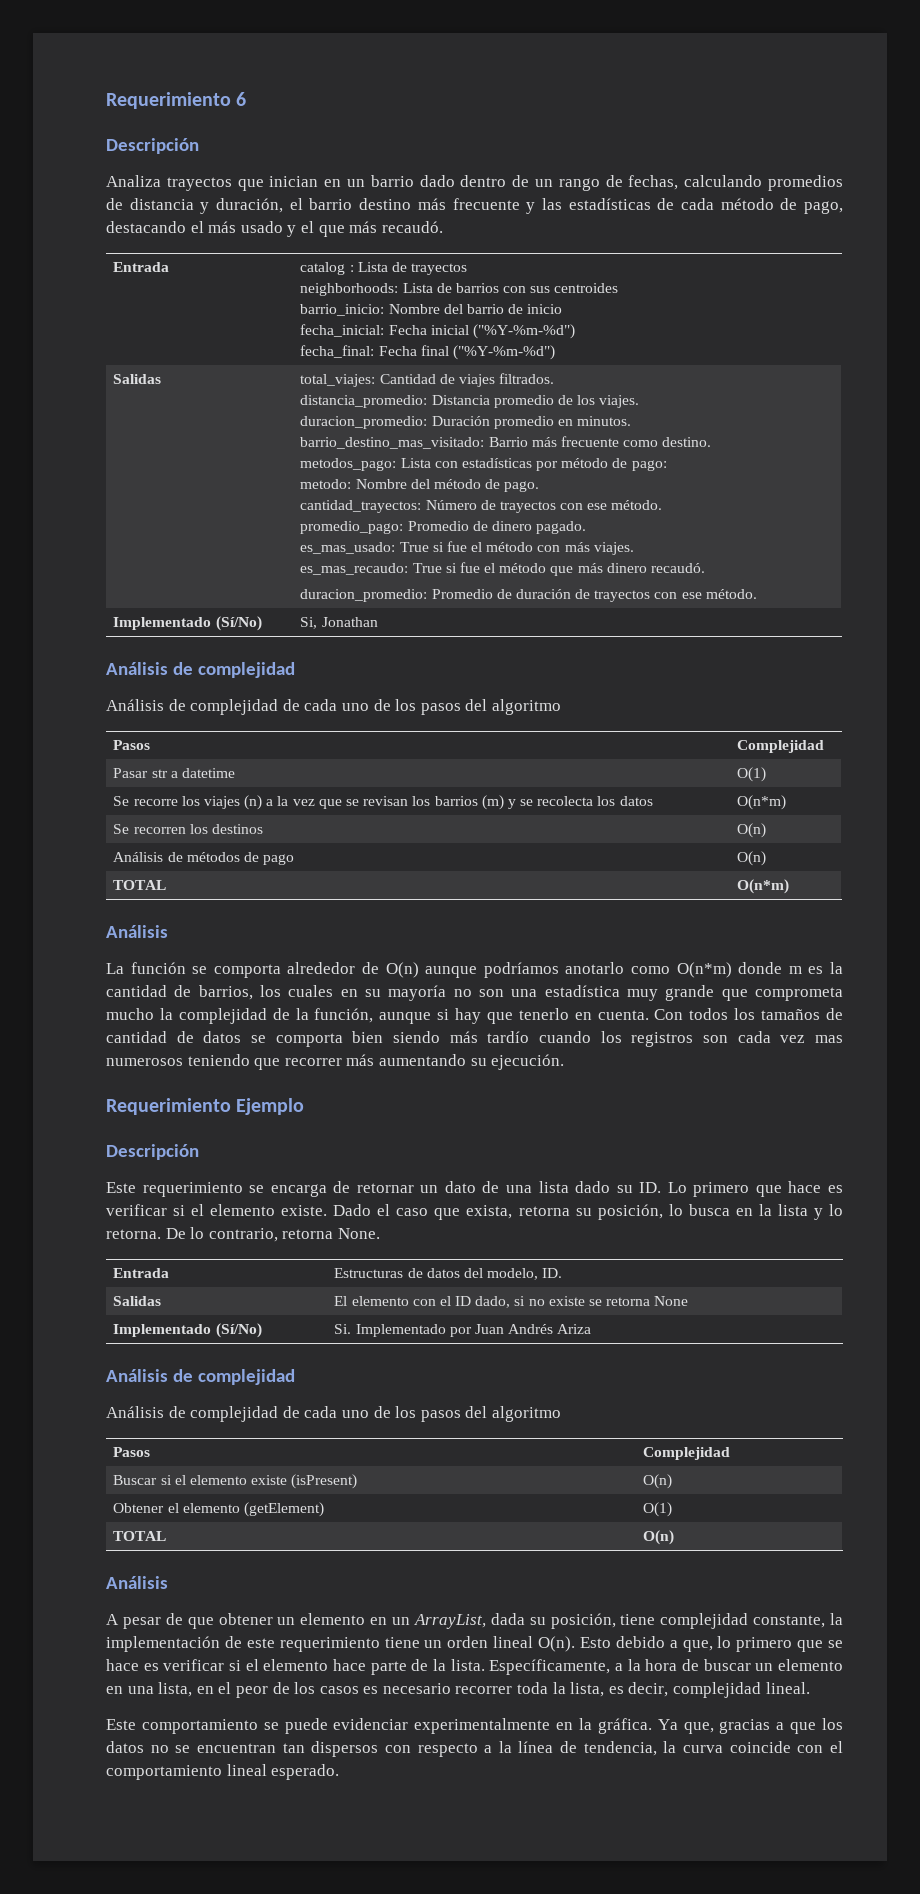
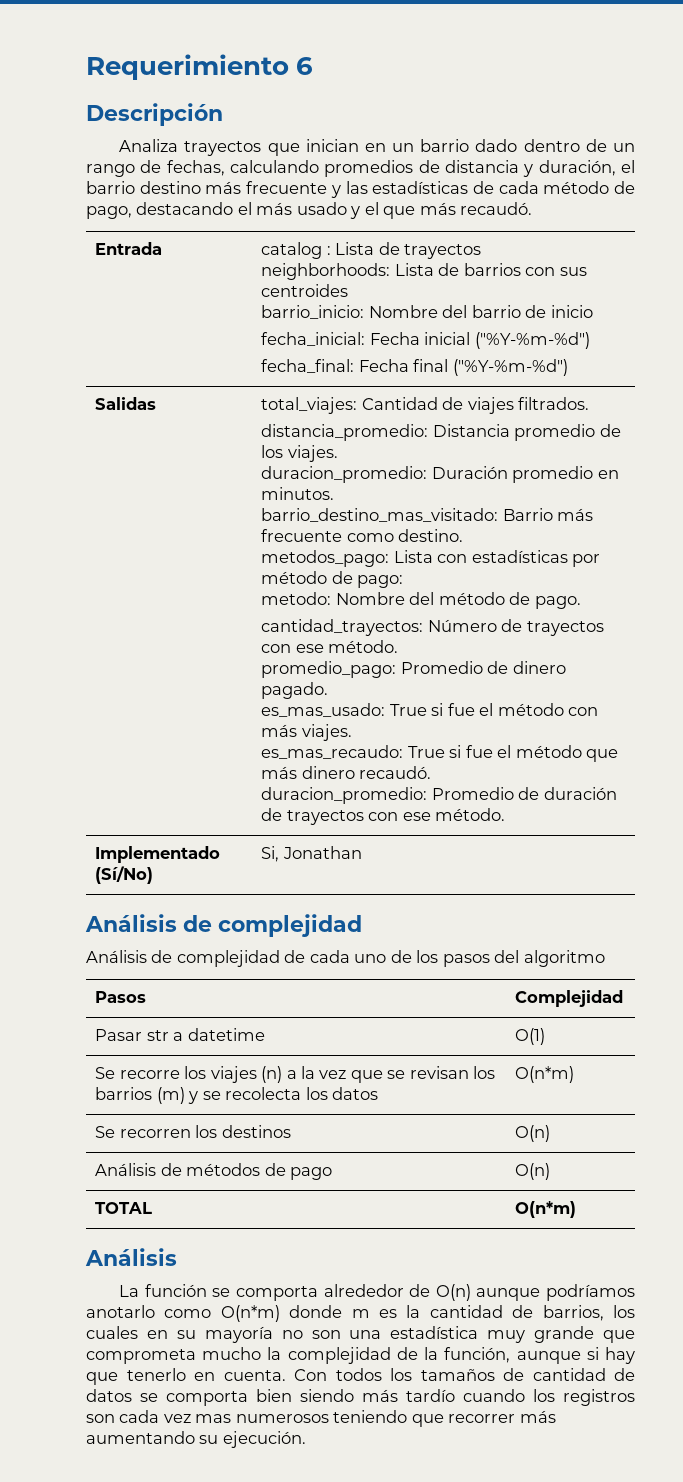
[106,1098,305,1115] [106,1144,199,1160] [106,1181,843,1197] [106,1204,844,1220] [106,1227,380,1242] [113,1268,170,1278] [334,1268,563,1280] [113,1296,162,1306] [334,1296,689,1308] [113,1323,262,1338] [334,1324,592,1337] [106,1369,295,1385] [106,1406,561,1422] [113,1447,151,1457] [643,1447,731,1460] [113,1474,358,1489] [643,1474,673,1489] [113,1502,324,1517] [643,1502,673,1517] [113,1531,167,1541] [643,1530,675,1545] [106,1576,168,1589] [106,1613,843,1629] [106,1636,843,1652] [106,1659,843,1675] [106,1682,810,1698] [106,1718,844,1734] [106,1741,843,1757] [106,1764,340,1780] // Requerimiento Ejemplo // Descripción // Este requerimiento se encarga de retornar un dato de una lista dado su ID. Lo primero que hace es verificar si el elemento existe. Dado el caso que exista, retorna su posición, lo busca en la lista y lo retorna. De lo contrario, retorna None. // Entrada | Estructuras de datos del modelo, ID. // Salidas | El elemento con el ID dado, si no existe se retorna None // Implementado (Sí/No) | Si. Implementado por Juan Andrés Ariza // Análisis de complejidad // Análisis de complejidad de cada uno de los pasos del algoritmo // Pasos | Complejidad // Buscar si el elemento existe (isPresent) | O(n) // Obtener el elemento (getElement) | O(1) // TOTAL | O(n) // Análisis // A pesar de que obtener un elemento en un ArrayList, dada su posición, tiene complejidad constante, la implementación de este requerimiento tiene un orden lineal O(n). Esto debido a que, lo primero que se hace es verificar si el elemento hace parte de la lista. Específicamente, a la hora de buscar un elemento en una lista, en el peor de los casos es necesario recorrer toda la lista, es decir, complejidad lineal. // Este comportamiento se puede evidenciar experimentalmente en la gráfica. Ya que, gracias a que los datos no se encuentran tan dispersos con respecto a la línea de tendencia, la curva coincide con el comportamiento lineal esperado. -> (306, 1439) none

